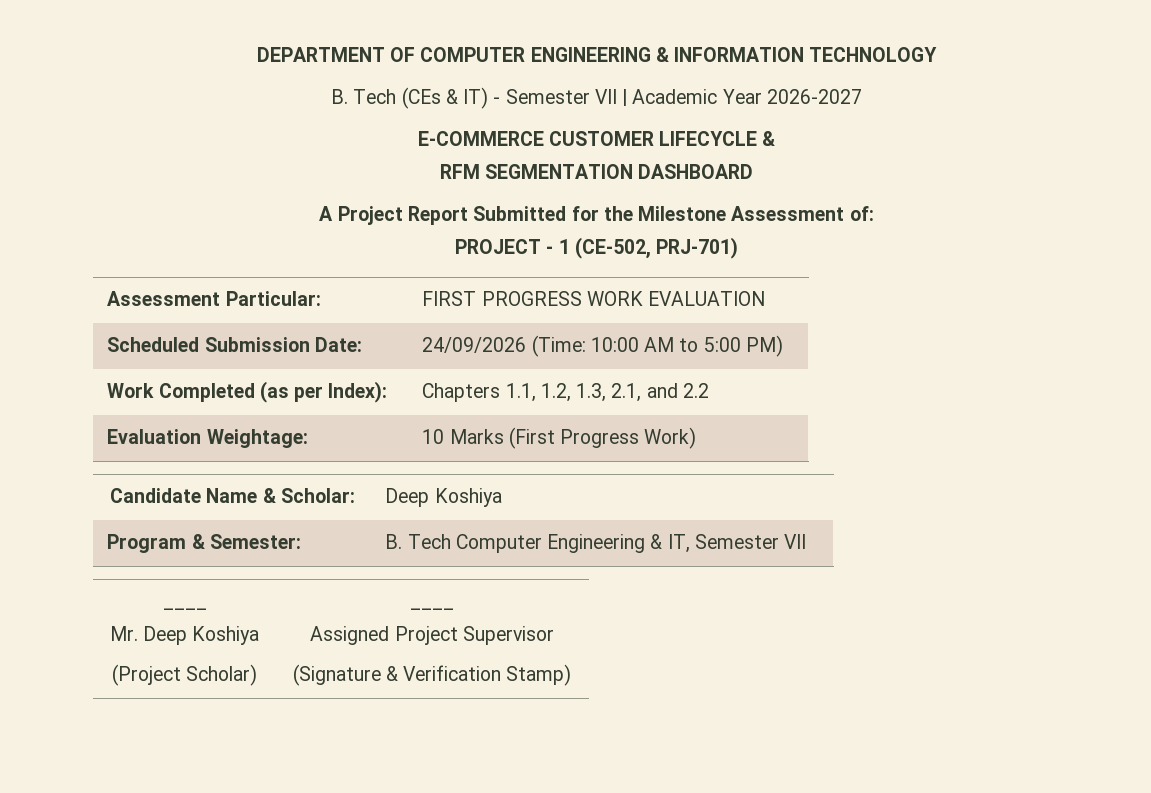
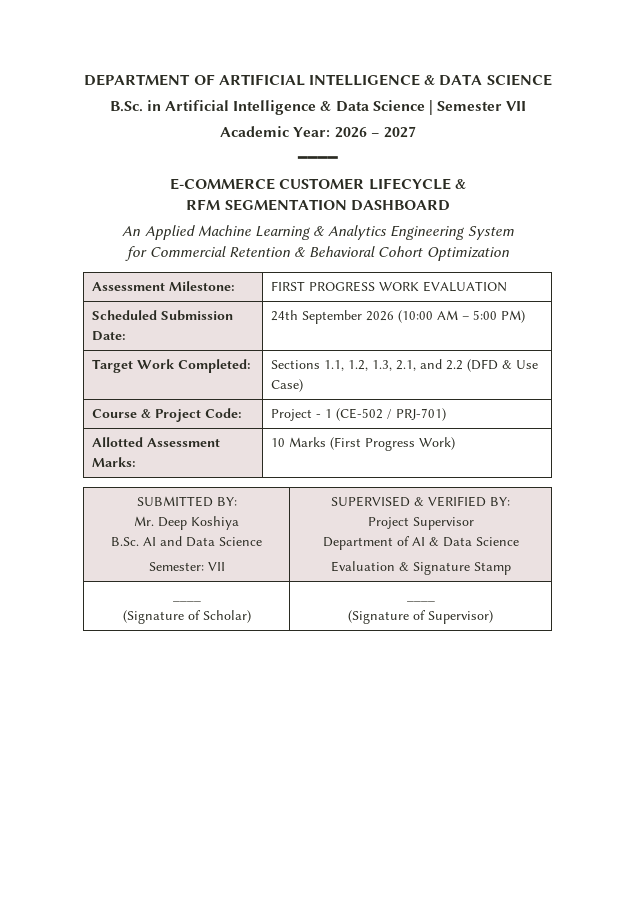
[420,47,938,62] [331,87,862,109] COMPUTER ENGINEERING & INFORMATION TECHNOLOGY // B. Tech (CEs & IT) - Semester VII | Academic Year 2026-2027 -> [218,74,552,86] [109,100,527,115] [220,126,416,138] [297,156,338,163] ARTIFICIAL INTELLIGENCE & DATA SCIENCE // B.Sc. in Artificial Intelligence & Data Science | Semester VII // Academic Year: 2026 – 2027 // ━━━━
[319,206,874,225] [454,237,739,259] [107,291,321,306] A Project Report Submitted for the Milestone Assessment of: // PROJECT - 1 (CE-502, PRJ-701) // Assessment Particular: -> [122,225,514,240] [125,246,509,261] [91,281,235,291] An Applied Machine Learning & Analytics Engineering System // for Commercial Retention & Behavioral Cohort Optimization // Assessment Milestone:
[422,335,783,357] [107,381,388,403] [422,383,501,402] 24/09/2026 (Time: 10:00 AM to 5:00 PM) // Work Completed (as per Index): | Chapters -> [270,310,525,324] [91,359,251,373] [270,360,320,369] 24th September 2026 (10:00 AM – 5:00 PM) // Target Work Completed: | Sections
[107,429,308,448] // Evaluation Weightage: -> [466,359,538,372] [270,379,303,392] [91,408,242,422] [270,408,446,421] [91,437,220,447] [91,457,136,467] (DFD & Use Case) // Course & Project Code: | Project - 1 (CE-502 / PRJ-701) // Allotted Assessment Marks:
[110,488,355,503] [385,488,502,507] [107,534,301,553] [385,534,807,553] [162,608,207,610] [109,626,260,645] [111,664,258,686] [410,608,454,610] [310,626,554,645] [292,664,572,686] Candidate Name & Scholar: | Deep Koshiya // Program & Semester: | B. Tech Computer Engineering & IT, Semester VII // ____ // Mr. Deep Koshiya // (Project Scholar) | ____ // Assigned Project Supervisor // (Signature & Verification Stamp) -> [136,496,237,507] [134,516,239,530] [111,536,262,547] [148,562,225,571] [331,496,510,507] [367,517,474,530] [322,536,519,550] [330,561,511,575] [172,600,201,602] [122,610,251,624] [406,600,435,602] [348,610,493,624] SUBMITTED BY: // Mr. Deep Koshiya // B.Sc. AI and Data Science // Semester: VII | SUPERVISED & VERIFIED BY: // Project Supervisor // Department of AI & Data Science // Evaluation & Signature Stamp // ____ // (Signature of Scholar) | ____ // (Signature of Supervisor)

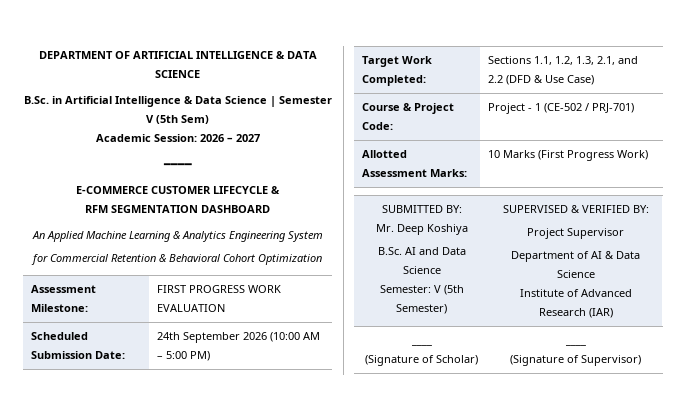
[506,101,527,111] VII -> [146,115,209,124] V (5th Sem)
[293,127,331,137] Year: -> [153,134,197,142] Session:
[207,562,225,571] VII -> [433,285,464,295] [396,304,447,314] V (5th Semester)
[330,561,511,575] Evaluation & Signature Stamp -> [519,289,632,297] [538,308,613,318] Institute of Advanced Research (IAR)

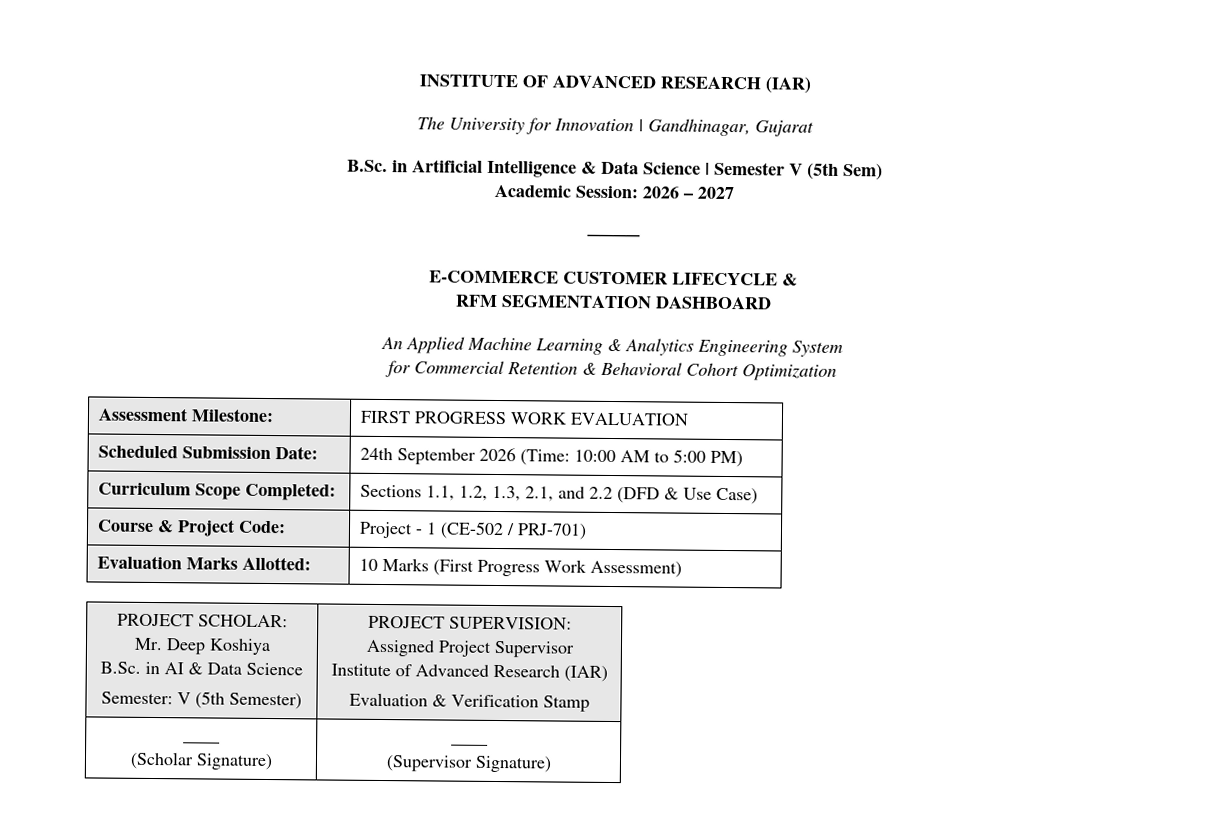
[38,51,317,59] [155,70,200,78] DEPARTMENT OF ARTIFICIAL INTELLIGENCE & DATA SCIENCE -> [418,74,811,94] [416,116,814,137] INSTITUTE OF ADVANCED RESEARCH (IAR) // The University for Innovation | Gandhinagar, Gujarat
[162,163,192,168] ━━━━ -> [586,234,640,242] ────
[269,332,320,342] [156,356,163,359] (10:00 AM – -> [519,449,669,466] (Time: 10:00 AM to
[361,56,432,67] Target Work -> [97,482,241,500] Curriculum Scope
[361,150,407,158] [361,169,467,177] Allotted Assessment Marks: -> [96,555,311,571] Evaluation Marks Allotted:
[616,150,648,160] [381,205,462,213] Work) // SUBMITTED BY: -> [543,559,682,578] [117,613,288,628] Work Assessment) // PROJECT SCHOLAR:
[404,247,439,255] AI and -> [145,661,203,675] in AI &
[502,205,649,213] [527,228,624,239] [511,251,640,262] [556,270,595,278] SUPERVISED & VERIFIED BY: // Project Supervisor // Department of AI & Data Science -> [368,615,572,630] [365,639,575,658] PROJECT SUPERVISION: // Assigned Project Supervisor
[410,344,432,346] [365,355,478,366] [564,344,586,346] [510,355,641,366] // ____ // (Signature of Scholar) | ____ // (Signature of Supervisor) -> [348,692,590,712] [183,741,220,744] [129,751,273,771] [450,743,488,746] [385,755,552,773] // Evaluation & Verification Stamp // ____ // (Scholar Signature) | ____ // (Supervisor Signature)

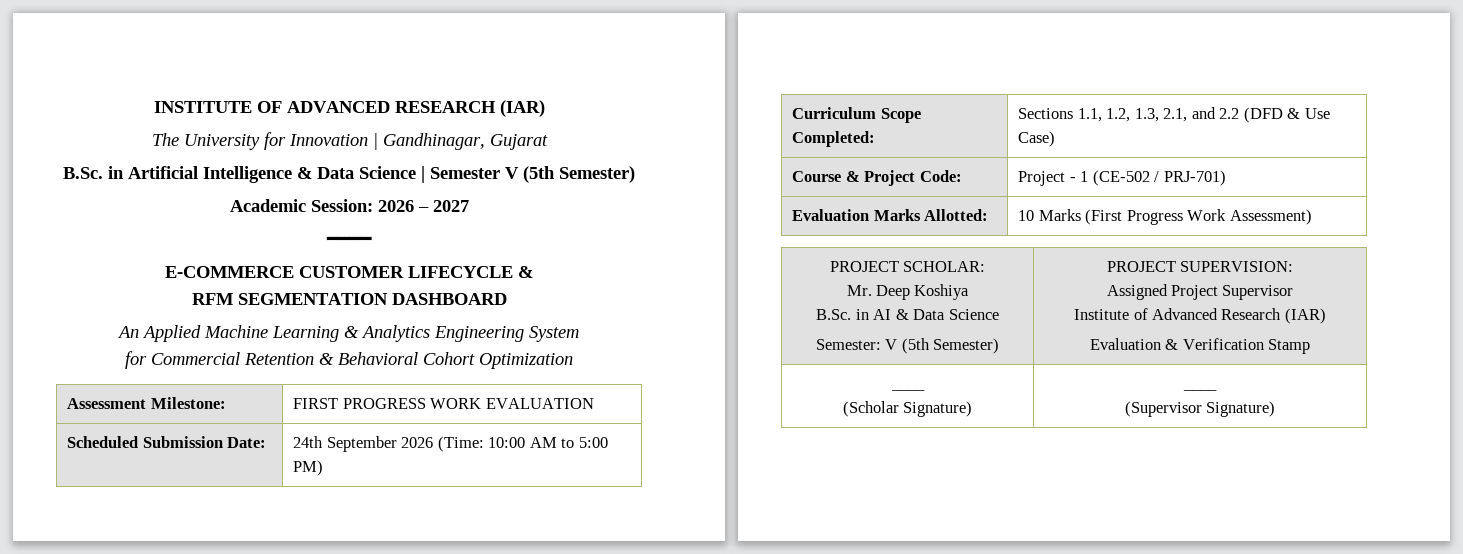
[842,162,883,181] Sem) -> [559,166,635,183] Semester)
[586,234,640,242] ──── -> [326,236,372,245] ━━━━

